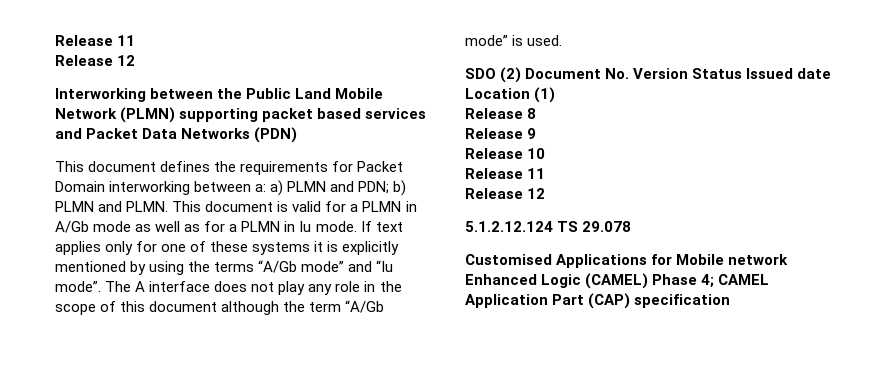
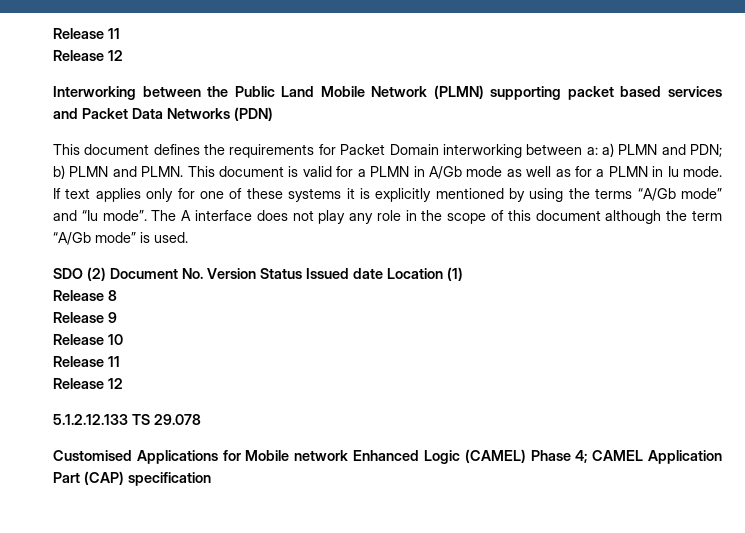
[465,221,553,232] 5.1.2.12.124 -> [53,414,128,425] 5.1.2.12.133

